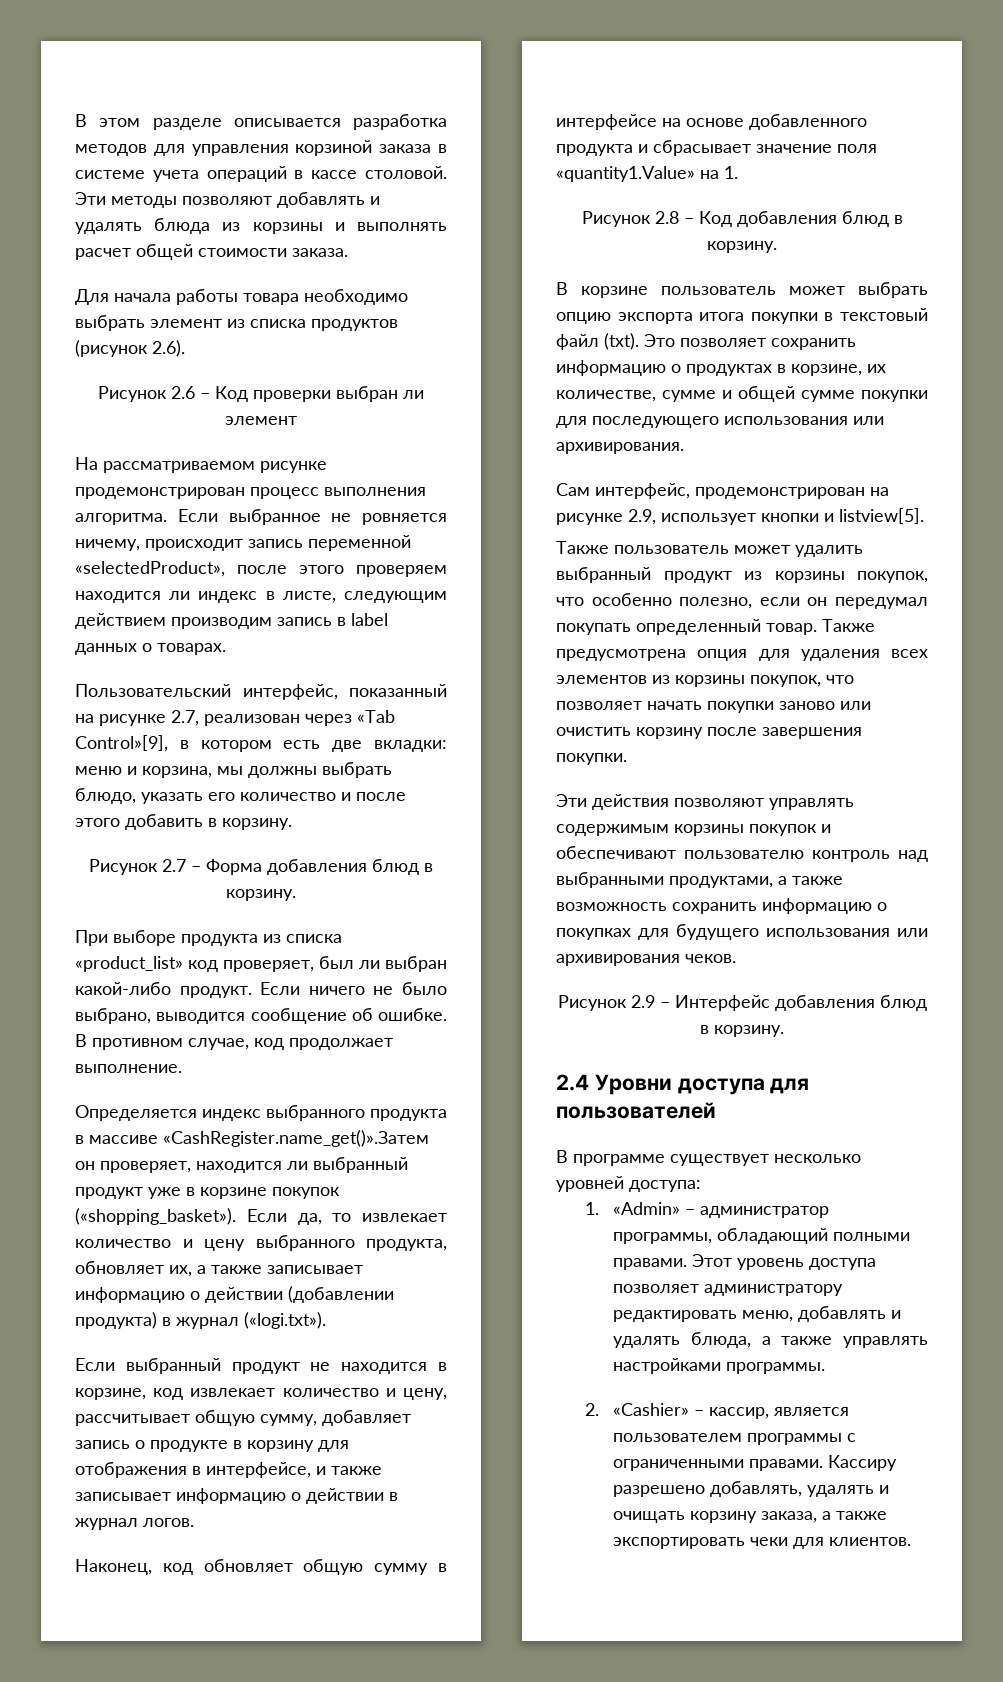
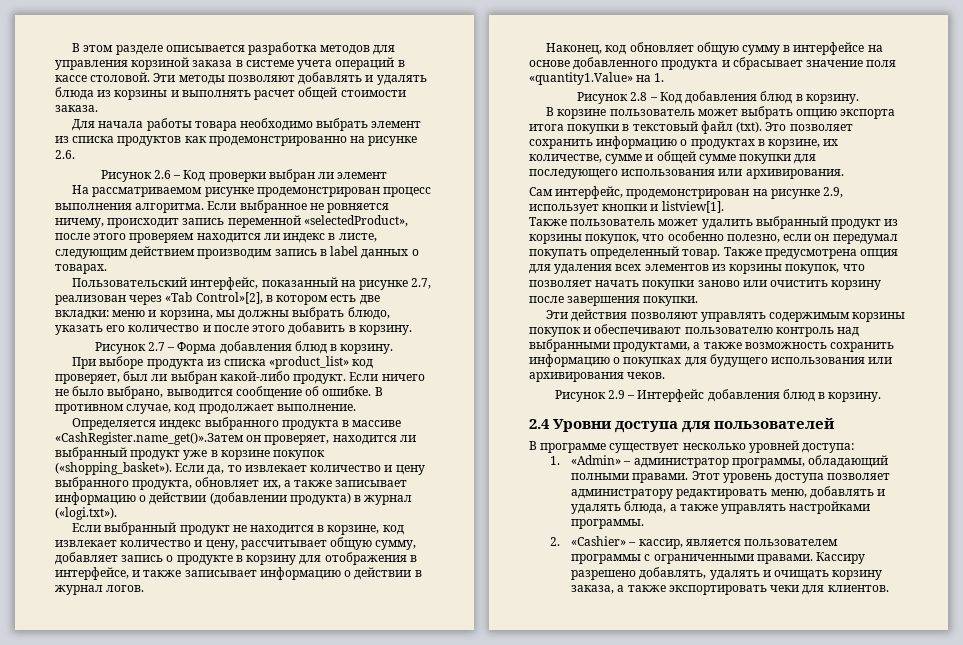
[75,340,185,357] (рисунок 2.6). -> [184,136,418,146] [55,150,75,159] как продемонстрированно на рисунке 2.6.
[75,735,168,752] Control»[9], -> [195,292,263,304] Control»[2],
[839,508,924,524] listview[5]. -> [661,201,724,213] listview[1].

